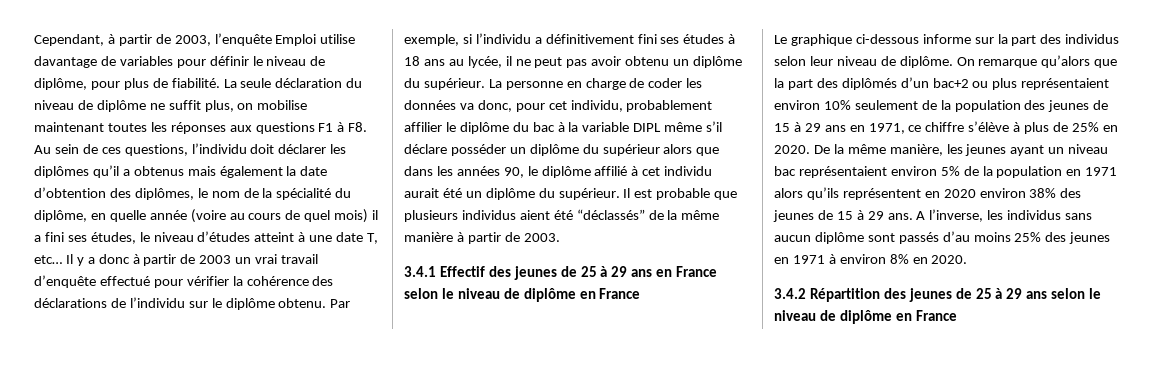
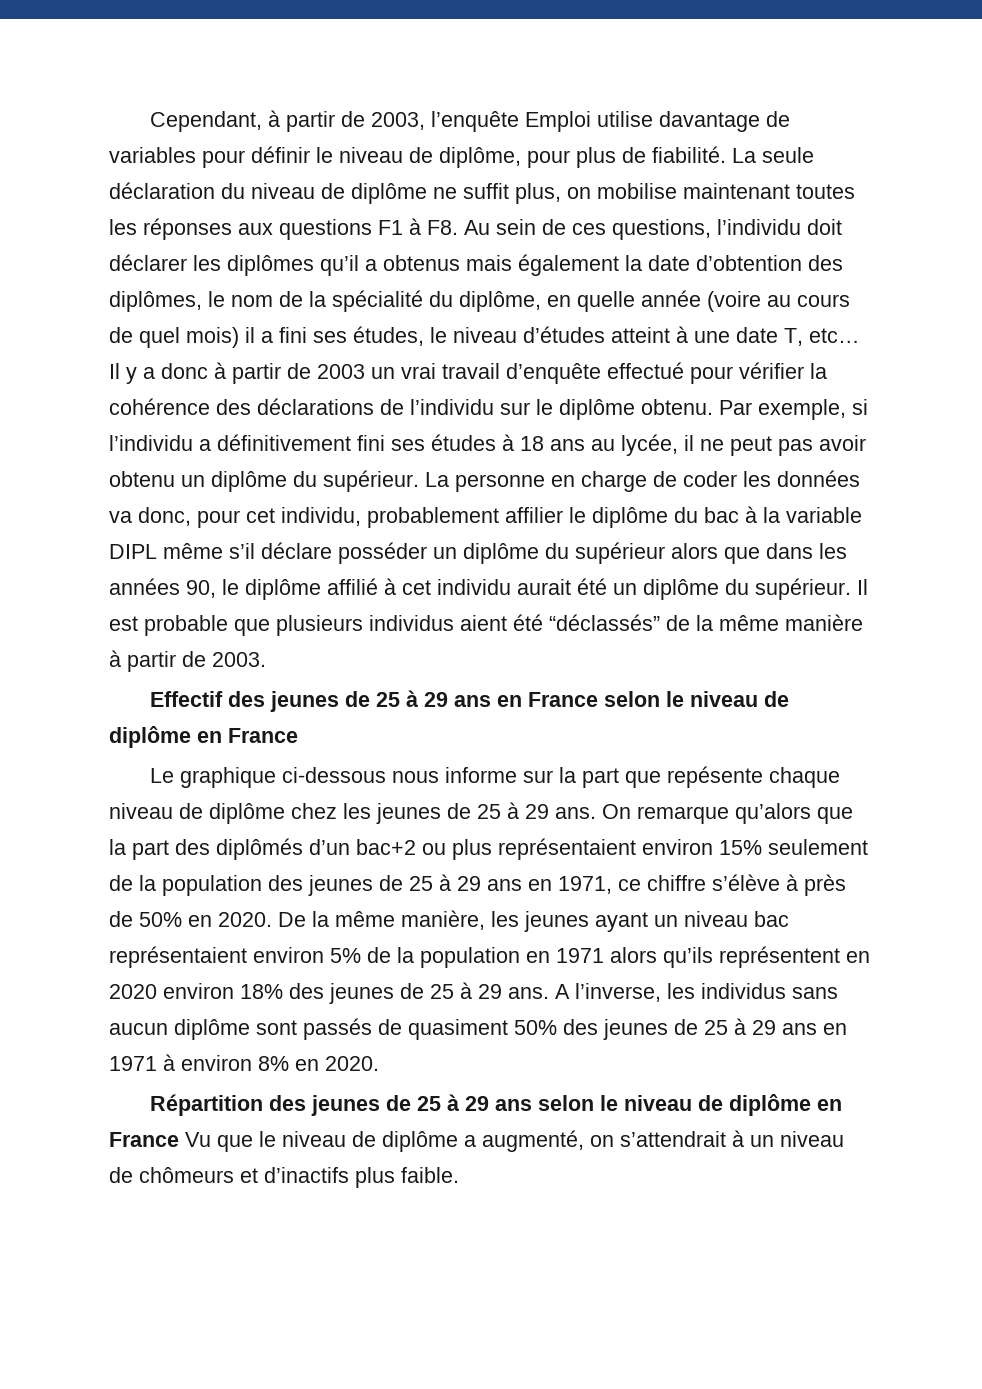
[404,266,436,277] 3.4.1 -> (266, 659) none
(919, 39) none -> [391,771,439,783] nous
[1040,34,1120,44] [774,56,953,68] des individus selon leur niveau de diplôme. -> [624,766,840,788] [109,802,596,824] que repésente chaque niveau de diplôme chez les jeunes de 25 à 29 ans.
[823,100,851,110] 10% -> [719,840,762,855] 15%
[774,123,790,132] 15 -> [409,876,433,891] 25
[1024,122,1099,134] plus de 25% -> [804,874,846,896] [109,911,182,927] près de 50%
[1029,188,1082,198] [773,210,853,222] 38% des jeunes de 15 -> [240,983,454,1004] 18% des jeunes de 25
[942,231,1111,244] d’au moins 25% des jeunes -> [378,1018,817,1040] de quasiment 50% des jeunes de 25 à 29 ans
[774,288,806,299] 3.4.2 -> (379, 1063) none
(957, 315) none -> [185,1130,844,1152] [109,1167,459,1188] Vu que le niveau de diplôme a augmenté, on s’attendrait à un niveau de chômeurs et d’inactifs plus faible.

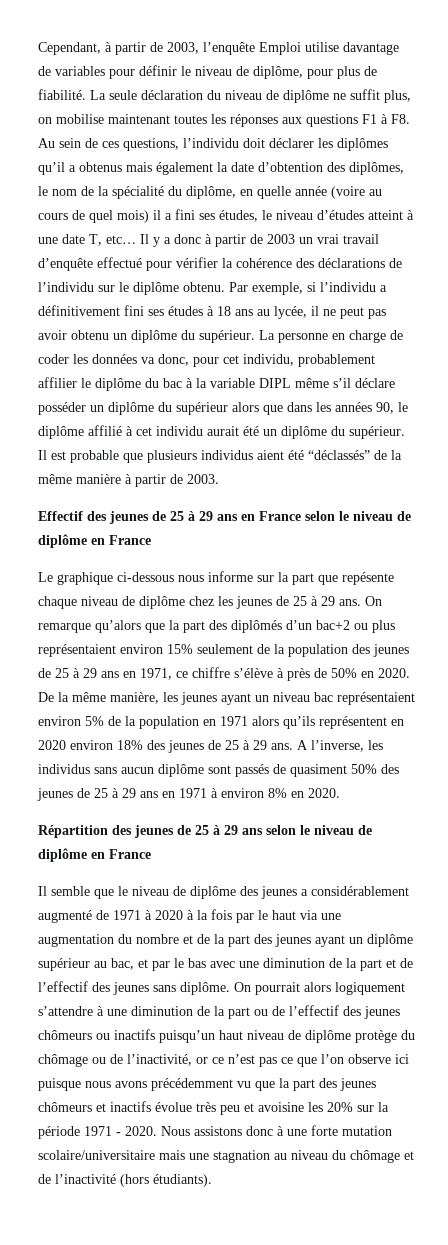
[185,1132,211,1147] Vu -> [38,886,90,896] // Il semble
[464,1130,844,1152] [109,1167,459,1188] a augmenté, on s’attendrait à un niveau de chômeurs et d’inactifs plus faible. -> [240,886,409,899] [38,909,341,923] [38,934,413,947] [38,958,413,971] [38,981,405,995] [38,1005,400,1019] [38,1029,415,1043] [38,1054,409,1067] [38,1078,376,1091] [38,1101,389,1115] [38,1125,392,1139] [38,1150,414,1163] [38,1174,212,1187] des jeunes a considérablement augmenté de 1971 à 2020 à la fois par le haut via une augmentation du nombre et de la part des jeunes ayant un diplôme supérieur au bac, et par le bas avec une diminution de la part et de l’effectif des jeunes sans diplôme. On pourrait alors logiquement s’attendre à une diminution de la part ou de l’effectif des jeunes chômeurs ou inactifs puisqu’un haut niveau de diplôme protège du chômage ou de l’inactivité, or ce n’est pas ce que l’on observe ici puisque nous avons précédemment vu que la part des jeunes chômeurs et inactifs évolue très peu et avoisine les 20% sur la période 1971 - 2020. Nous assistons donc à une forte mutation scolaire/universitaire mais une stagnation au niveau du chômage et de l’inactivité (hors étudiants).

